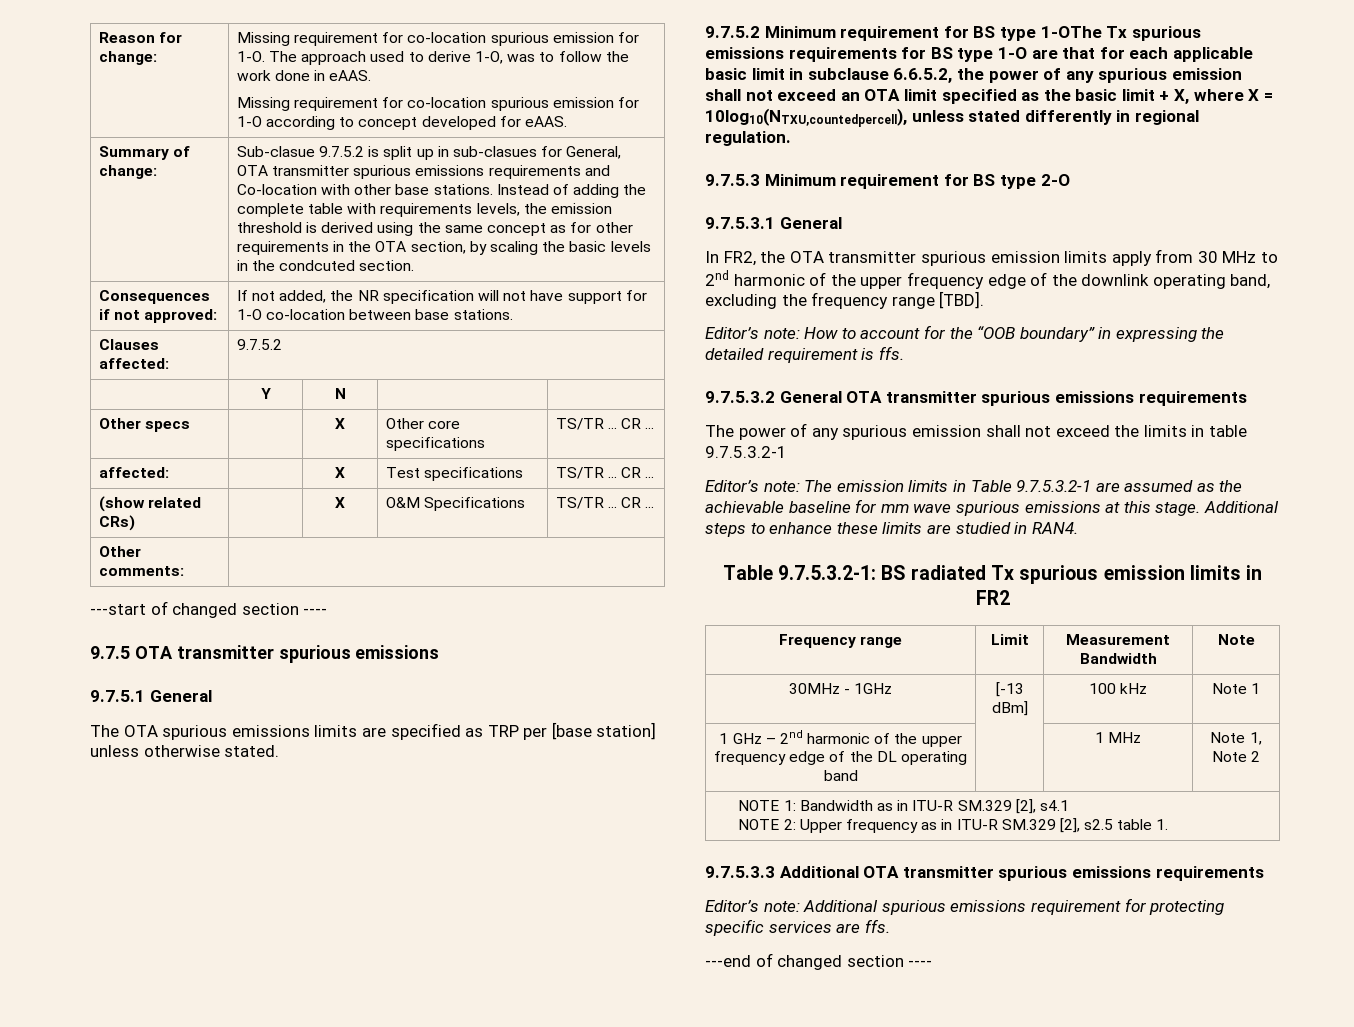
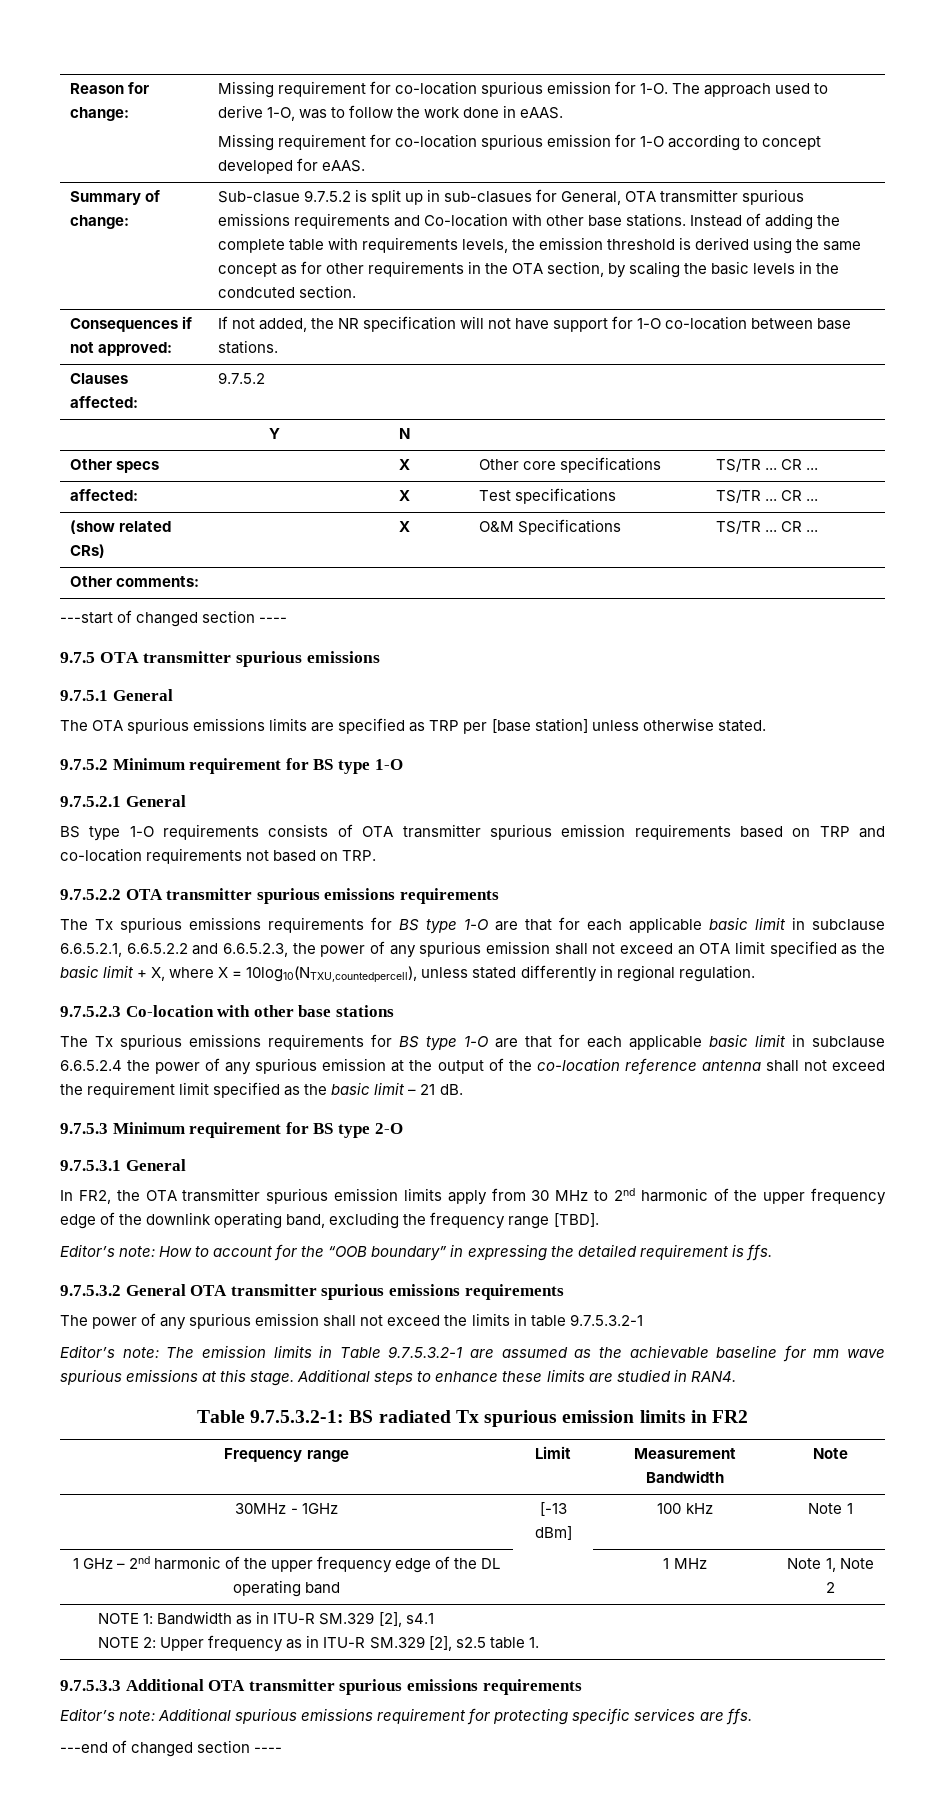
[1040,26,1102,38] 1-OThe -> [374,759,403,770] [60,795,186,807] [60,824,886,841] [60,848,377,864] [60,888,499,904] [60,919,88,930] 1-O // 9.7.5.2.1 General // BS type 1-O requirements consists of OTA transmitter spurious emission requirements based on TRP and co-location requirements not based on TRP. // 9.7.5.2.2 OTA transmitter spurious emissions requirements // The
[893,68,953,83] 6.6.5.2, -> [60,943,288,957] 6.6.5.2.1, 6.6.5.2.2 and 6.6.5.2.3,
(791, 138) none -> [60,1005,394,1017] [60,1034,885,1051] [60,1058,885,1075] [60,1082,463,1098] // 9.7.5.2.3 Co-location with other base stations // The Tx spurious emissions requirements for BS type 1-O are that for each applicable basic limit in subclause 6.6.5.2.4 the power of any spurious emission at the output of the co-location reference antenna shall not exceed the requirement limit specified as the basic limit – 21 dB.

